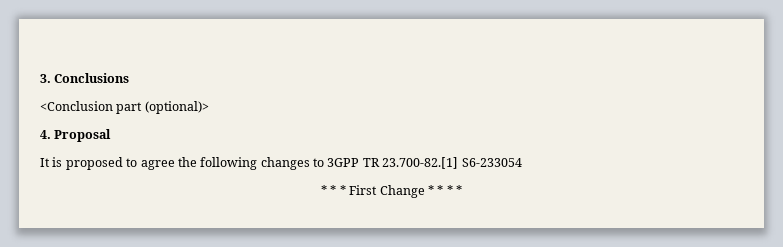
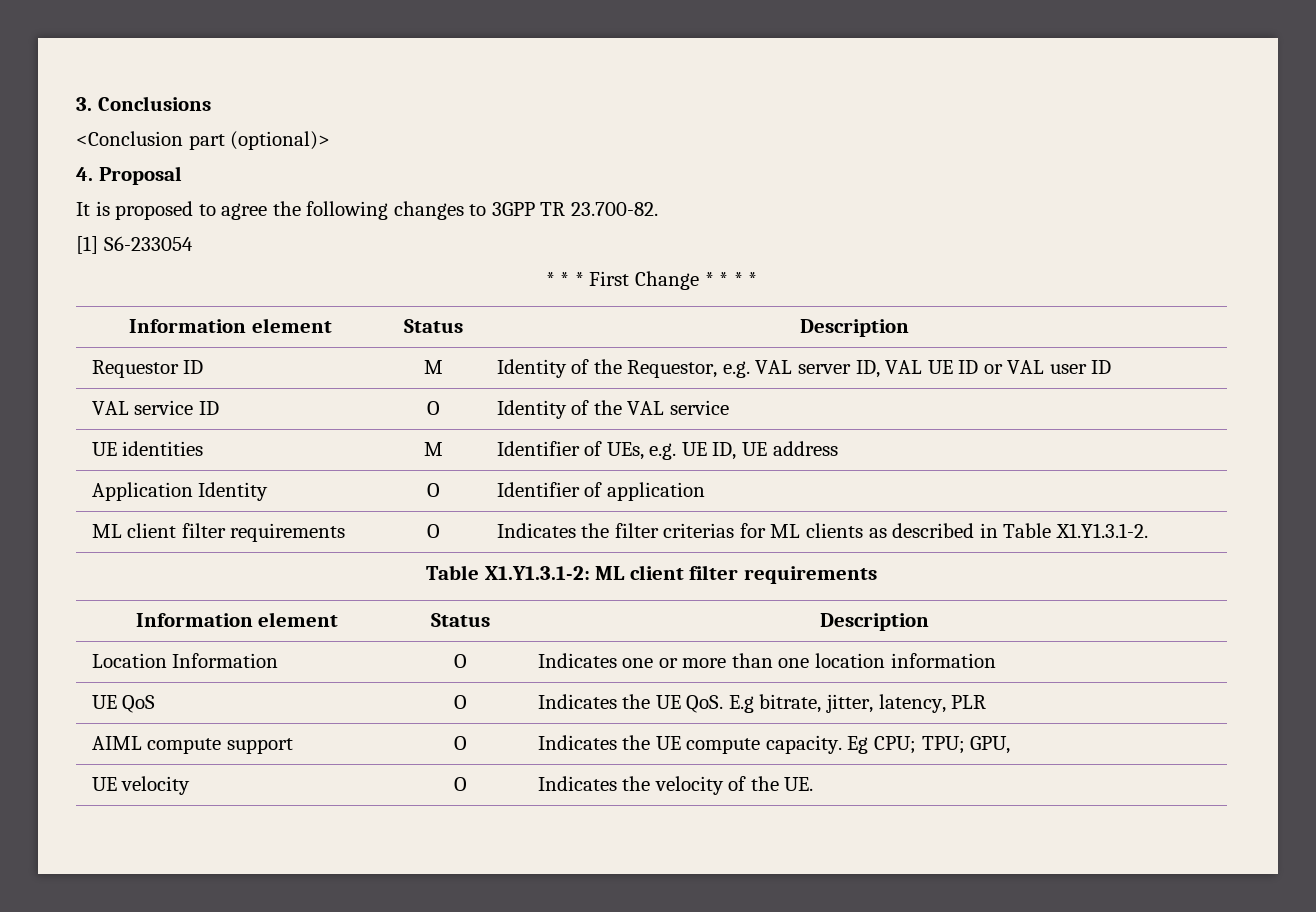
[382,157,459,169] 23.700-82.[1] -> [570,202,658,216] [76,236,98,254] 23.700-82. // [1]
(462, 190) none -> [129,318,332,333] [403,319,463,333] [799,319,909,337] [91,360,204,378] [423,360,443,374] [496,359,1112,378] [91,400,219,415] [426,401,440,415] [496,400,729,419] [91,441,204,456] [423,442,443,456] [496,441,838,460] [91,482,269,501] [426,483,440,497] [496,482,705,501] [91,523,346,542] [426,524,440,538] [496,523,1148,538] [426,565,877,584] [135,612,339,627] [430,613,490,627] [819,613,929,631] [91,653,279,668] [453,654,467,668] [537,653,996,668] [91,695,156,713] [453,695,467,709] [537,694,987,713] [91,736,293,754] [453,736,467,750] [537,735,1011,754] [91,776,191,795] [453,777,467,791] [537,776,814,795] // Information element | Status | Description // Requestor ID | M | Identity of the Requestor, e.g. VAL server ID, VAL UE ID or VAL user ID // VAL service ID | O | Identity of the VAL service // UE identities | M | Identifier of UEs, e.g. UE ID, UE address // Application Identity | O | Identifier of application // ML client filter requirements | O | Indicates the filter criterias for ML clients as described in Table X1.Y1.3.1-2. // Table X1.Y1.3.1-2: ML client filter requirements // Information element | Status | Description // Location Information | O | Indicates one or more than one location information // UE QoS | O | Indicates the UE QoS. E.g bitrate, jitter, latency, PLR // AIML compute support | O | Indicates the UE compute capacity. Eg CPU; TPU; GPU, // UE velocity | O | Indicates the velocity of the UE.

